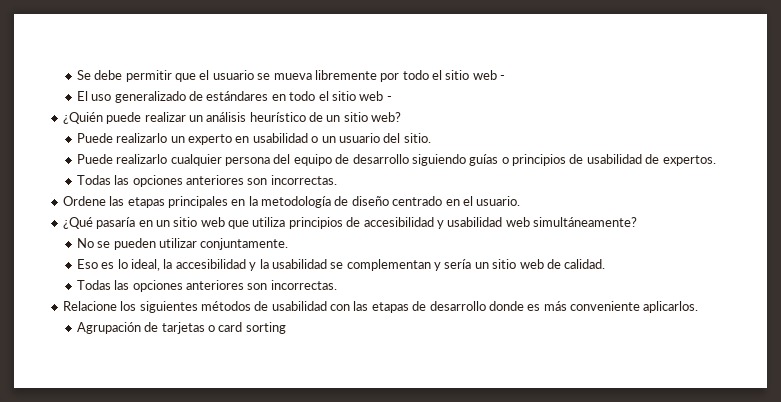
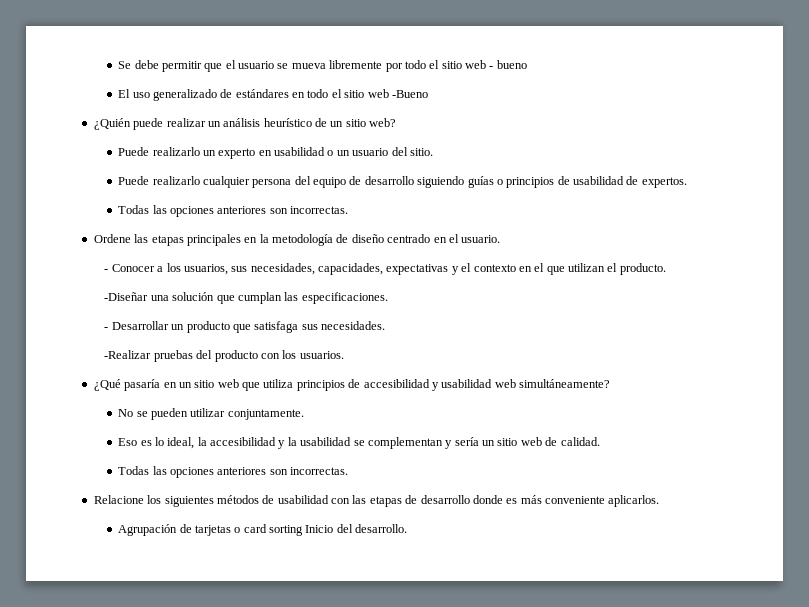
(506, 77) none -> [496,60,527,69] bueno
[386,96,392,101] - -> [391,90,428,98] -Bueno
(521, 201) none -> [104,263,666,275] [104,292,388,304] [104,321,385,333] [104,350,344,362] // - Conocer a los usuarios, sus necesidades, capacidades, expectativas y el contexto en el que utilizan el producto. // -Diseñar una solución que cumplan las especificaciones. // - Desarrollar un producto que satisfaga sus necesidades. // -Realizar pruebas del producto con los usuarios.
(286, 328) none -> [305,524,408,533] Inicio del desarrollo.

